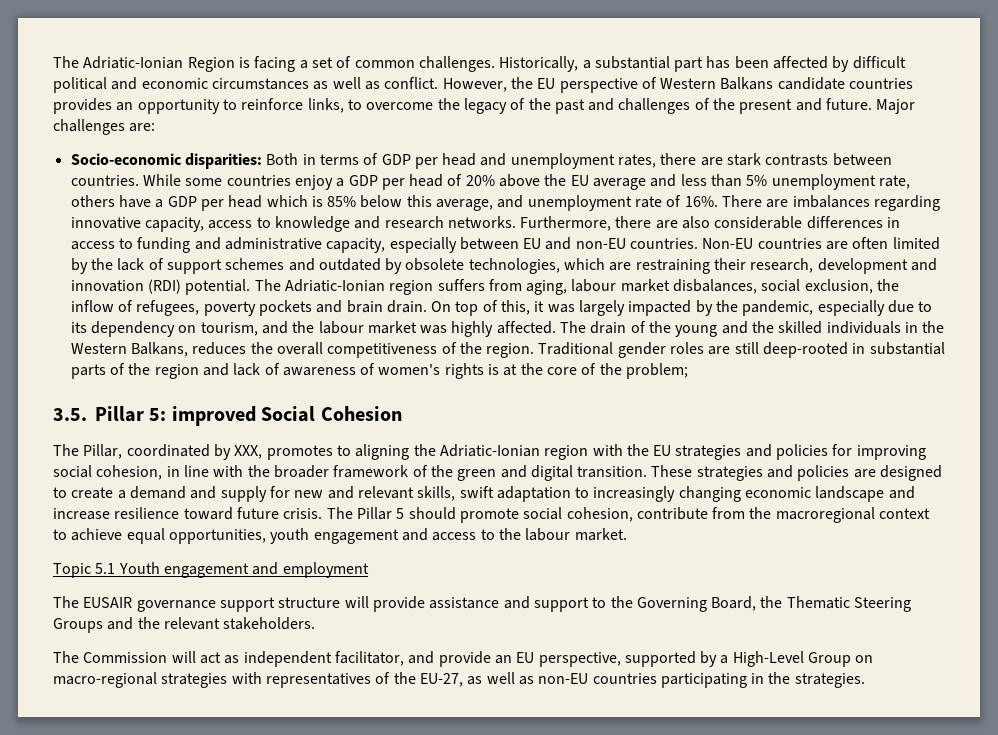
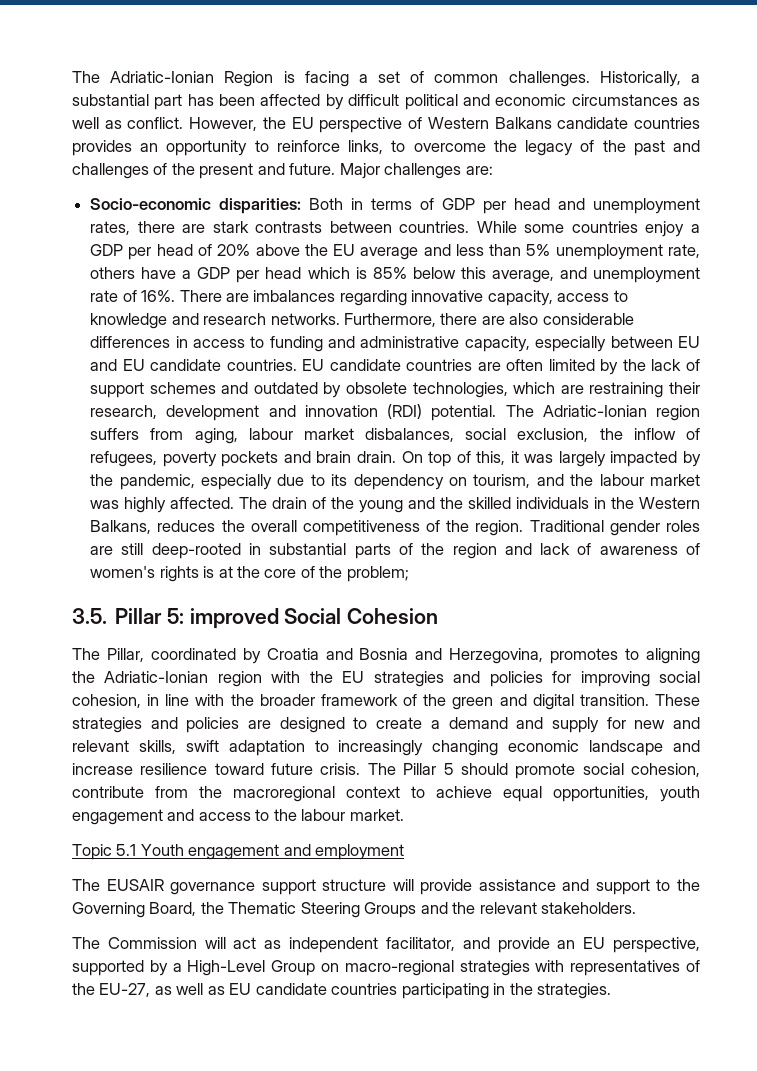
[575,238,754,249] non-EU countries. Non-EU -> [122,359,401,371] EU candidate countries. EU candidate
[234,445,263,459] XXX, -> [266,648,544,664] Croatia and Bosnia and Herzegovina,
[538,673,589,684] non-EU -> [229,983,327,995] EU candidate

